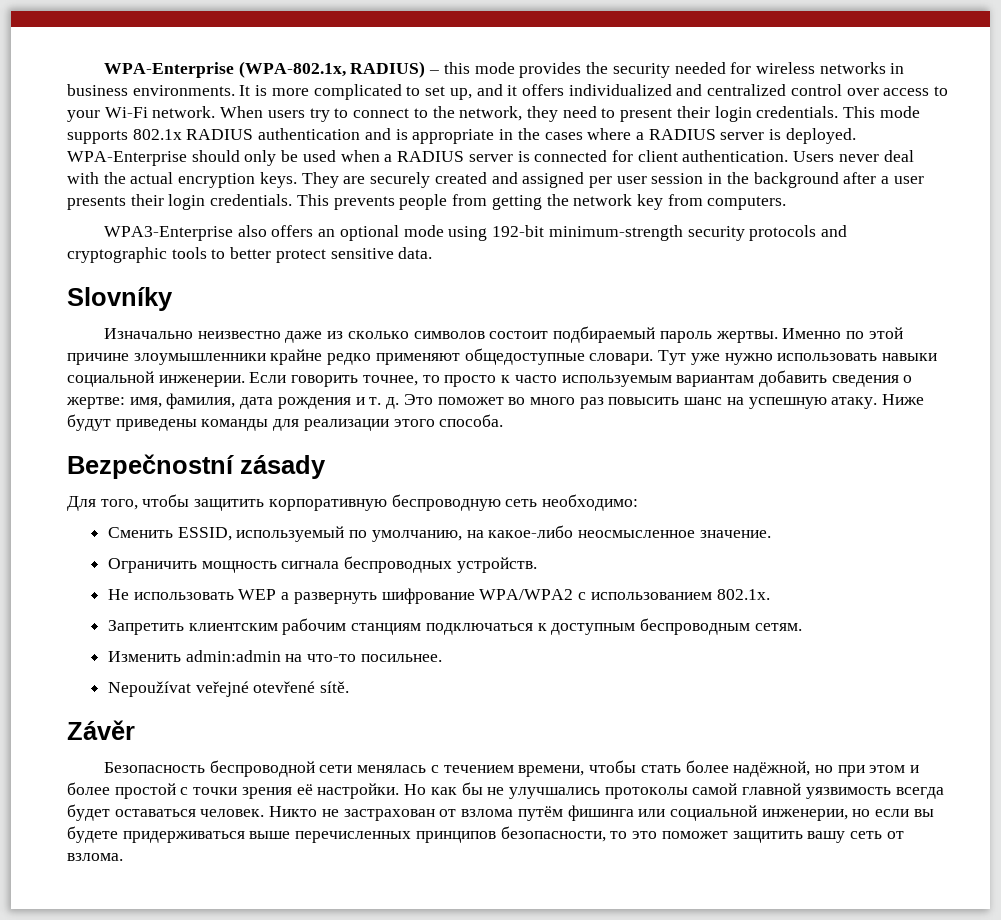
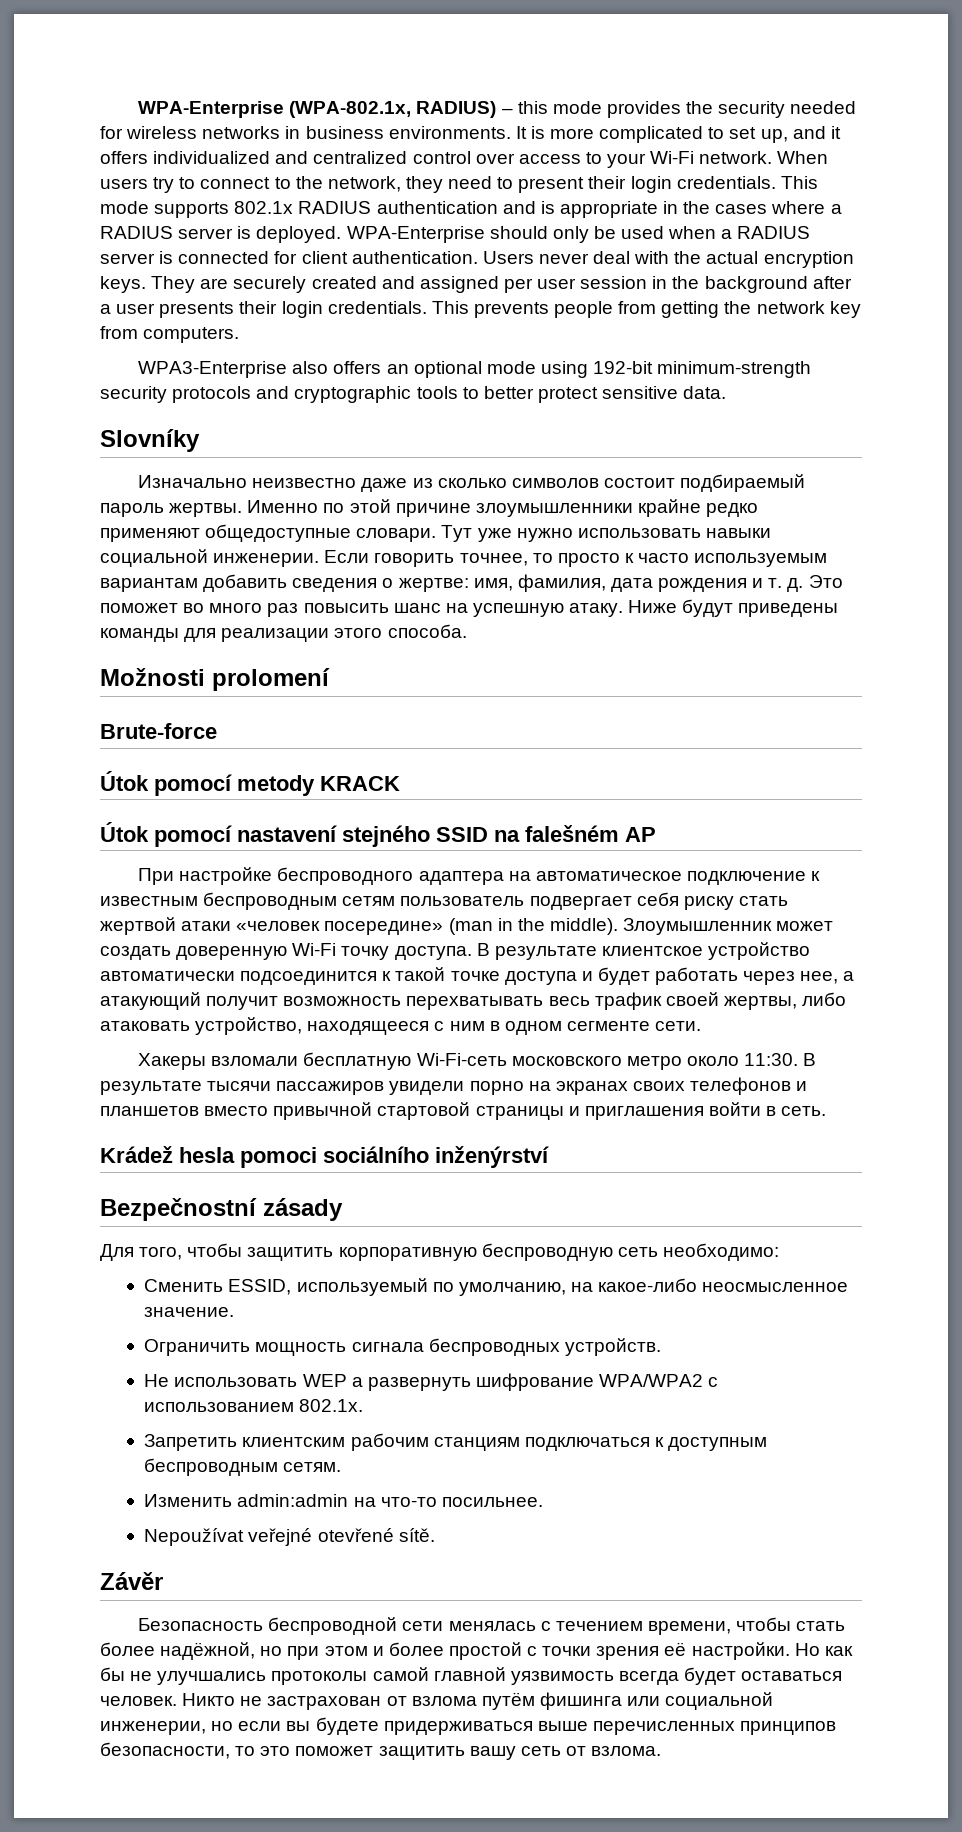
(504, 420) none -> [100,668,330,691] [100,723,217,739] [100,771,400,796] [100,822,656,847] [138,867,821,885] [100,892,788,910] [100,917,834,935] [100,942,811,960] [100,967,855,985] [100,992,847,1010] [100,1017,702,1035] [138,1052,817,1070] [100,1077,808,1095] [100,1102,827,1120] [100,1146,549,1168] // Možnosti prolomení // Brute-force // Útok pomocí metody KRACK // Útok pomocí nastavení stejného SSID na falešném AP // При настройке беспроводного адаптера на автоматическое подключение к известным беспроводным сетям пользователь подвергает себя риску стать жертвой атаки «человек посередине» (man in the middle). Злоумышленник может создать доверенную Wi-Fi точку доступа. В результате клиентское устройство автоматически подсоединится к такой точке доступа и будет работать через нее, а атакующий получит возможность перехватывать весь трафик своей жертвы, либо атаковать устройство, находящееся с ним в одном сегменте сети. // Хакеры взломали бесплатную Wi-Fi-сеть московского метро около 11:30. В результате тысячи пассажиров увидели порно на экранах своих телефонов и планшетов вместо привычной стартовой страницы и приглашения войти в сеть. // Krádež hesla pomoci sociálního inženýrství

